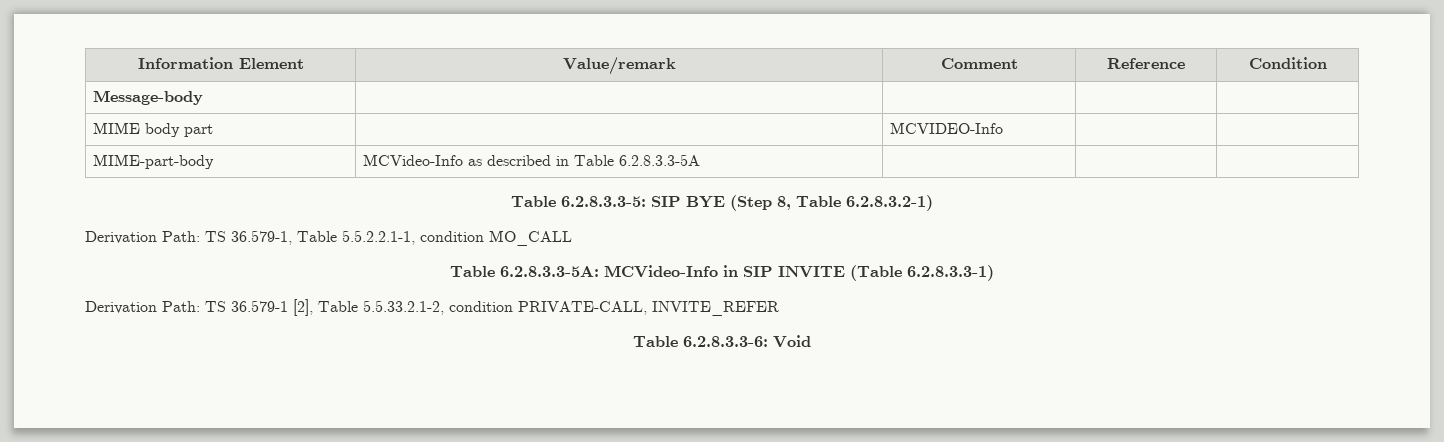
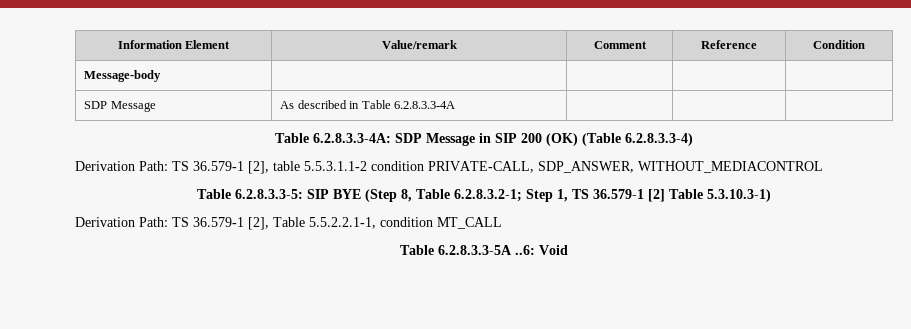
[93,122,214,137] [890,122,1004,134] [93,154,215,169] [363,154,701,166] MIME body part | | MCVIDEO-Info | | // MIME-part-body | MCVideo-Info as described in Table 6.2.8.3.3-5A | | | -> [84,101,156,112] [280,100,455,109] [275,133,693,146] [75,161,823,174] SDP Message | As described in Table 6.2.8.3.3-4A | | | // Table 6.2.8.3.3-4A: SDP Message in SIP 200 (OK) (Table 6.2.8.3.3-4) // Derivation Path: TS 36.579-1 [2], table 5.5.3.1.1-2 condition PRIVATE-CALL, SDP_ANSWER, WITHOUT_MEDIACONTROL
[846,195,933,211] [85,230,572,246] [450,265,994,281] 6.2.8.3.2-1) // Derivation Path: TS 36.579-1, Table 5.5.2.2.1-1, condition MO_CALL // Table 6.2.8.3.3-5A: MCVideo-Info in SIP INVITE (Table 6.2.8.3.3-1) -> [454,189,771,202] 6.2.8.3.2-1; Step 1, TS 36.579-1 [2] Table 5.3.10.3-1)
[363,300,779,316] [633,336,768,347] 5.5.33.2.1-2, condition PRIVATE-CALL, INVITE_REFER // Table 6.2.8.3.3-6: -> [309,217,502,229] [400,245,535,255] 5.5.2.2.1-1, condition MT_CALL // Table 6.2.8.3.3-5A ..6:

